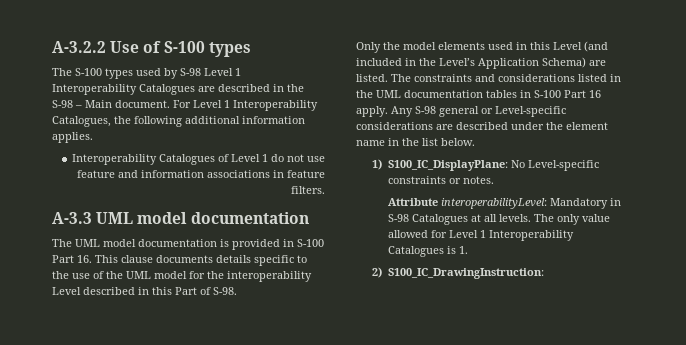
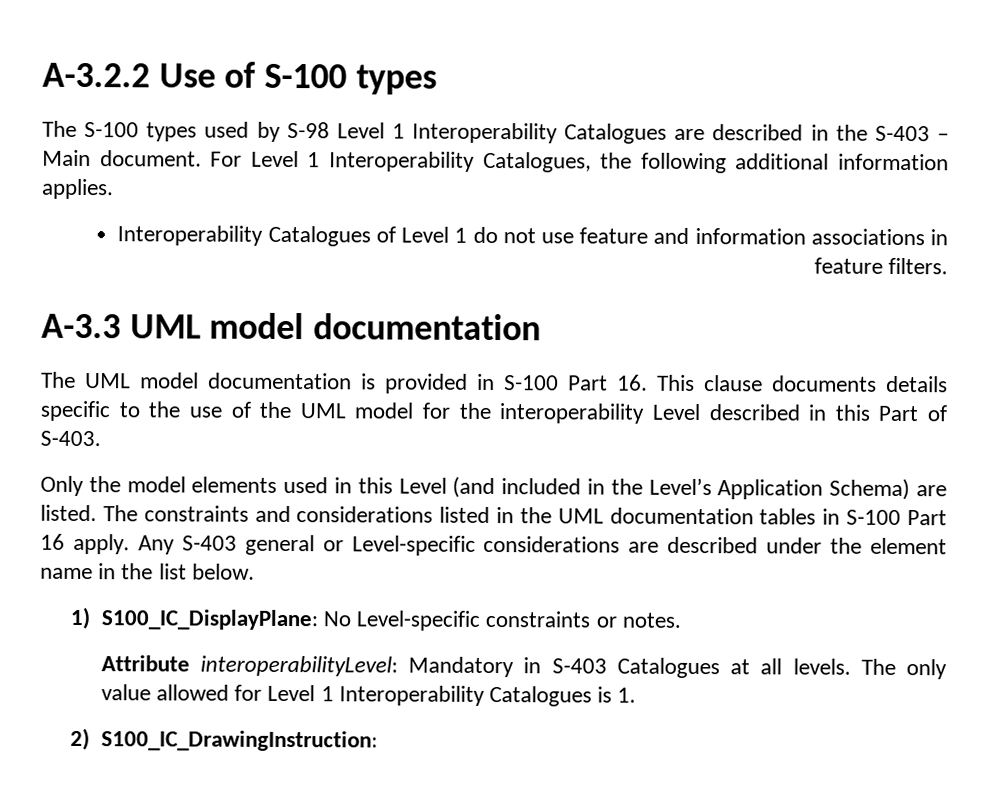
[52,100,73,108] S-98 -> [874,125,930,142] S-403
[213,287,237,295] S-98. -> [40,430,101,447] S-403.
[415,106,436,114] S-98 -> [181,535,237,551] S-403
[388,214,410,222] S-98 -> [551,658,607,674] S-403

